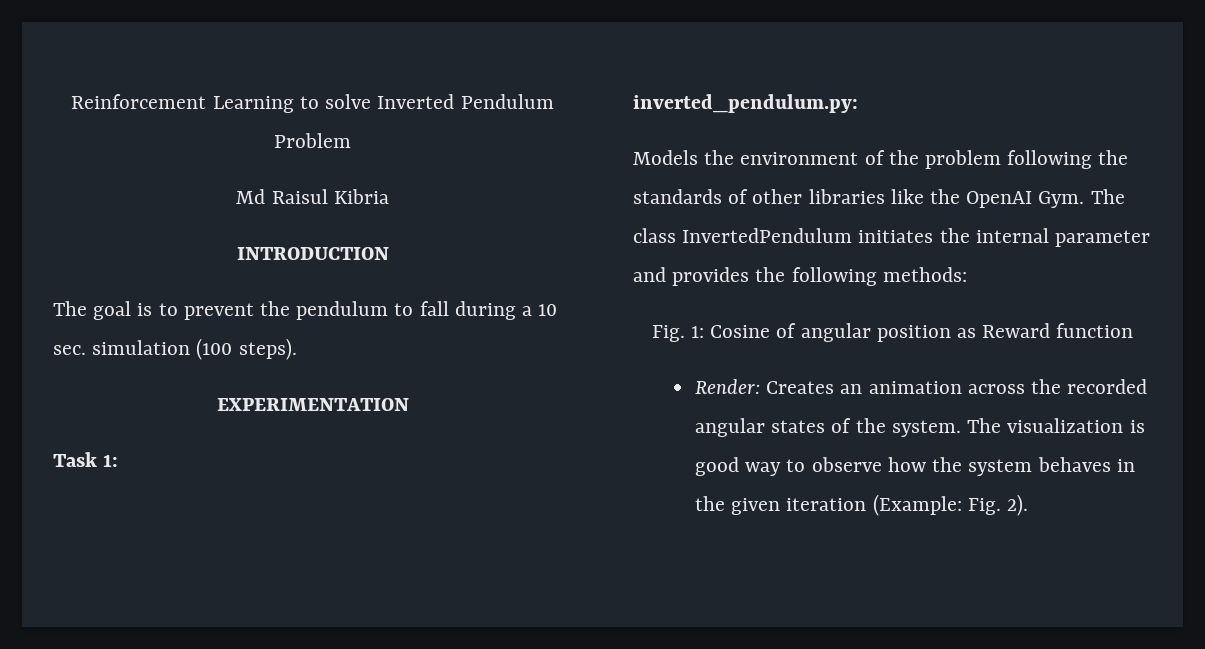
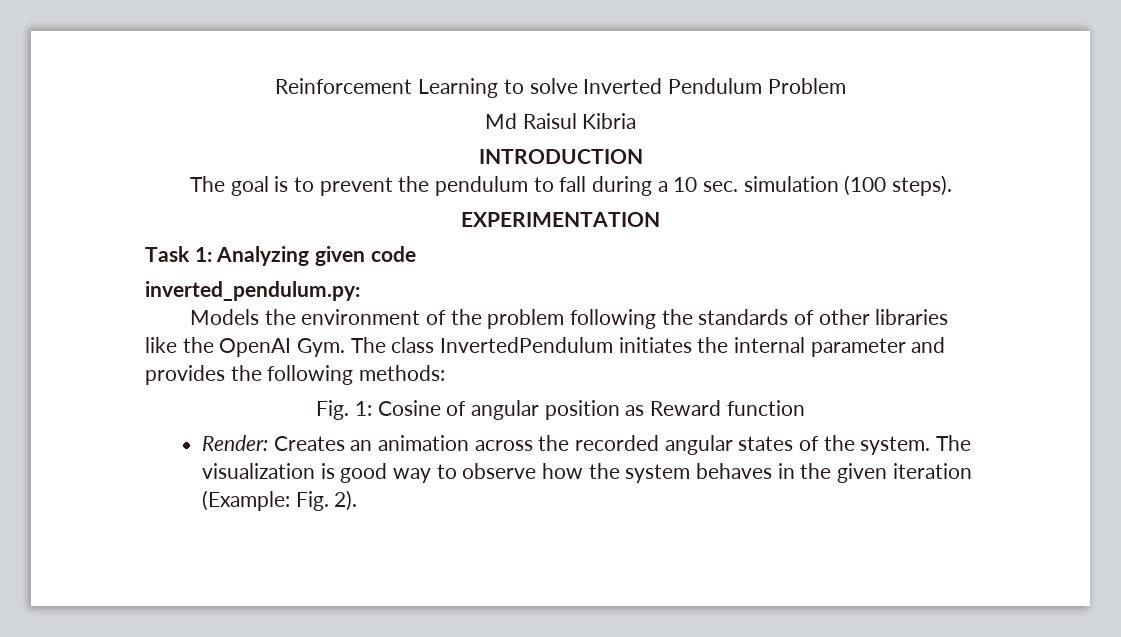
(119, 460) none -> [216,246,416,266] Analyzing given code

